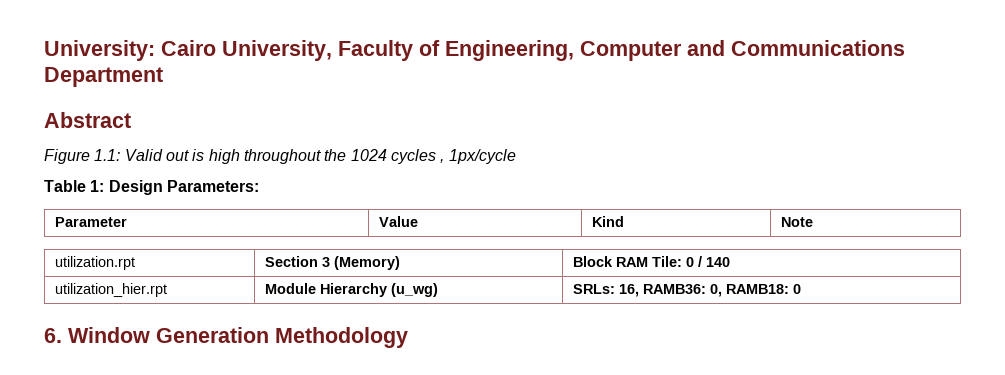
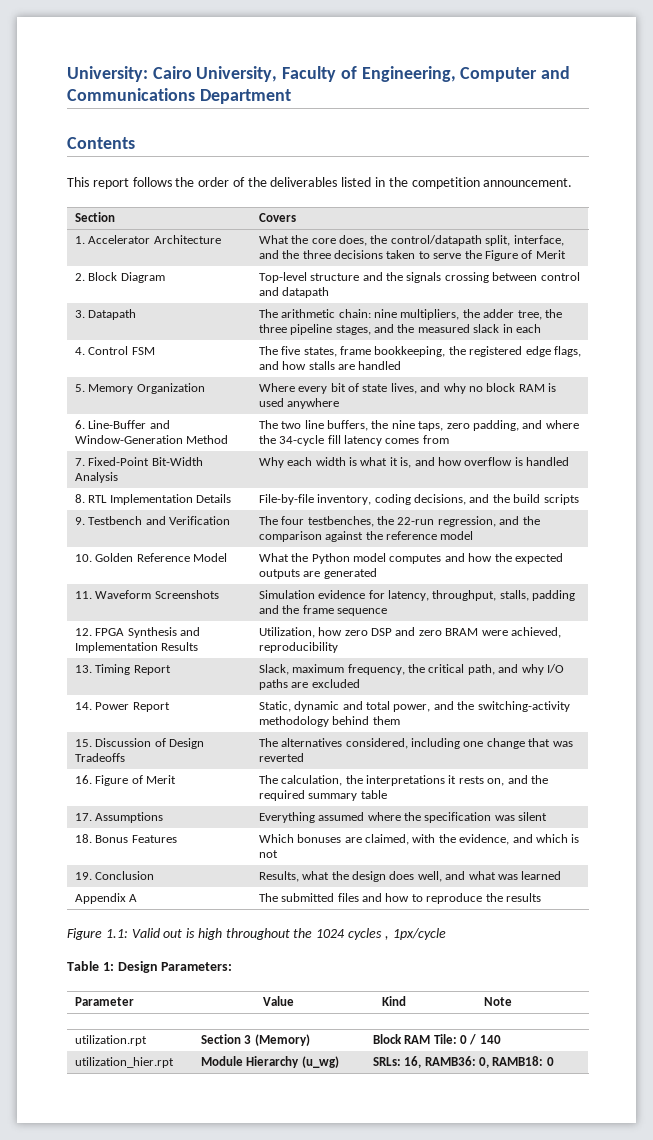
[44,112,131,128] Abstract -> [67,137,135,149] [67,177,573,189] [74,212,115,222] [258,213,296,222] [74,235,221,244] [258,235,564,246] [258,250,566,261] [74,272,165,283] [258,272,580,283] [258,287,330,298] [74,309,137,320] [258,309,562,320] [258,324,541,335] [74,346,155,355] [258,346,581,357] [258,361,402,370] [74,383,205,394] [258,383,557,394] [258,398,340,409] [74,420,170,429] [74,435,229,444] [258,420,579,431] [258,435,449,446] [74,457,203,466] [74,472,118,483] [258,457,570,468] [74,494,232,505] [258,494,579,505] [74,516,231,525] [258,516,540,527] [258,531,474,542] [74,553,228,562] [258,553,563,564] [258,568,377,579] [74,590,219,599] [258,590,576,601] [258,605,388,616] [74,627,201,638] [74,642,199,653] [258,627,561,638] [258,642,338,653] [74,664,171,675] [258,664,564,675] [258,679,360,690] [74,702,170,712] [258,701,570,712] [258,716,400,727] [74,738,205,749] [74,753,125,762] [258,738,573,749] [258,753,304,762] [74,775,177,786] [258,775,548,786] [258,790,387,801] [74,812,164,823] [258,812,548,823] [74,834,177,843] [258,834,580,845] [258,850,278,858] [74,871,155,880] [258,871,562,882] [74,893,138,904] [258,893,541,904] Contents // This report follows the order of the deliverables listed in the competition announcement. // Section | Covers // 1. Accelerator Architecture | What the core does, the control/datapath split, interface, and the three decisions taken to serve the Figure of Merit // 2. Block Diagram | Top-level structure and the signals crossing between control and datapath // 3. Datapath | The arithmetic chain: nine multipliers, the adder tree, the three pipeline stages, and the measured slack in each // 4. Control FSM | The five states, frame bookkeeping, the registered edge flags, and how stalls are handled // 5. Memory Organization | Where every bit of state lives, and why no block RAM is used anywhere // 6. Line-Buffer and Window-Generation Method | The two line buffers, the nine taps, zero padding, and where the 34-cycle fill latency comes from // 7. Fixed-Point Bit-Width Analysis | Why each width is what it is, and how overflow is handled // 8. RTL Implementation Details | File-by-file inventory, coding decisions, and the build scripts // 9. Testbench and Verification | The four testbenches, the 22-run regression, and the comparison against the reference model // 10. Golden Reference Model | What the Python model computes and how the expected outputs are generated // 11. Waveform Screenshots | Simulation evidence for latency, throughput, stalls, padding and the frame sequence // 12. FPGA Synthesis and Implementation Results | Utilization, how zero DSP and zero BRAM were achieved, reproducibility // 13. Timing Report | Slack, maximum frequency, the critical path, and why I/O paths are excluded // 14. Power Report | Static, dynamic and total power, and the switching-activity methodology behind them // 15. Discussion of Design Tradeoffs | The alternatives considered, including one change that was reverted // 16. Figure of Merit | The calculation, the interpretations it rests on, and the required summary table // 17. Assumptions | Everything assumed where the specification was silent // 18. Bonus Features | Which bonuses are claimed, with the evidence, and which is not // 19. Conclusion | Results, what the design does well, and what was learned // Appendix A | The submitted files and how to reproduce the results
[44,327,408,348] // 6. Window Generation Methodology -> (554, 1061) none

